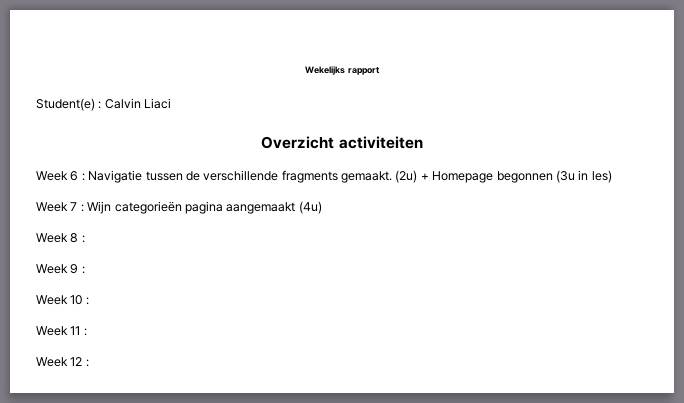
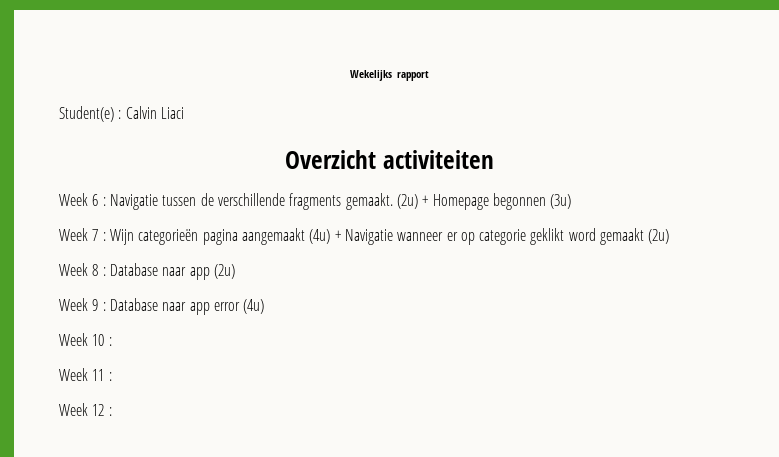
[555,170,612,183] (3u in les) -> [550,194,572,209] (3u)
(322, 207) none -> [334,228,670,245] + Navigatie wanneer er op categorie geklikt word gemaakt (2u)
(85, 239) none -> [109,263,235,280] Database naar app (2u)
(85, 270) none -> [109,298,265,315] Database naar app error (4u)

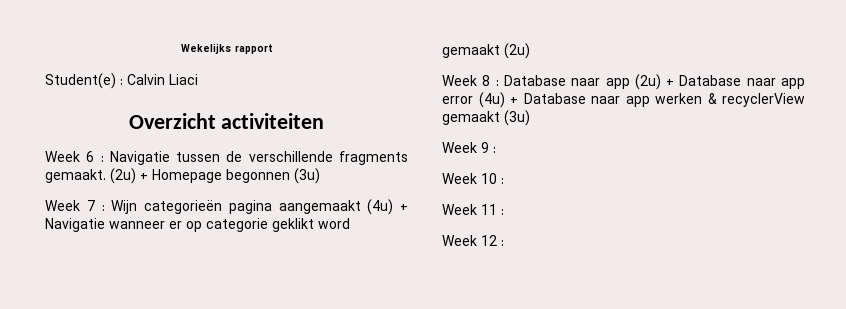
[59,298,106,311] // Week 9 : -> [666,79,675,86] +
(265, 306) none -> [510,93,805,107] [442,110,530,126] [442,142,496,153] + Database naar app werken & recyclerView gemaakt (3u) // Week 9 :

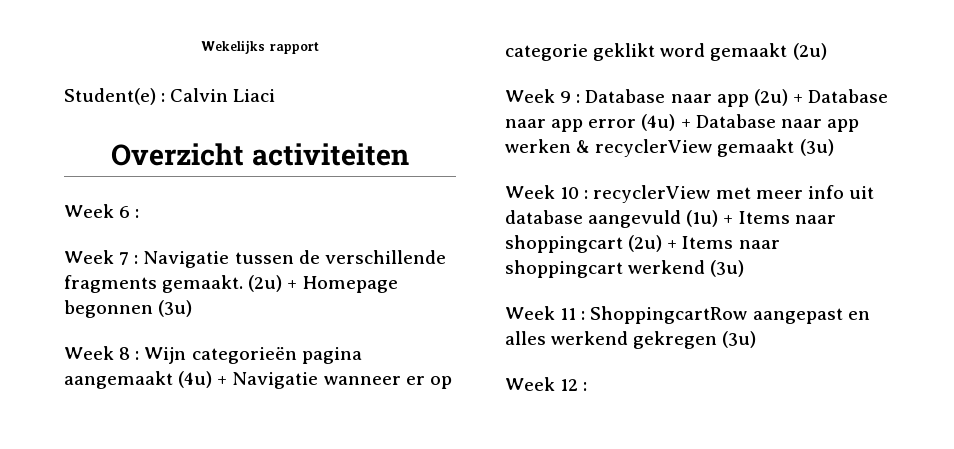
(104, 159) none -> [64,250,139,265] // Week 7 :
[86,200,95,211] 7 -> [119,347,131,360] 8
[482,75,491,86] 8 -> [560,91,572,103] 9
[442,142,496,153] // Week 9 : -> (834, 147) none
[442,204,504,215] // Week 11 : -> [593,185,874,203] [505,210,836,228] [505,235,780,253] [505,260,745,278] [505,306,870,324] [505,331,757,349] recyclerView met meer info uit database aangevuld (1u) + Items naar shoppingcart (2u) + Items naar shoppingcart werkend (3u) // Week 11 : ShoppingcartRow aangepast en alles werkend gekregen (3u)

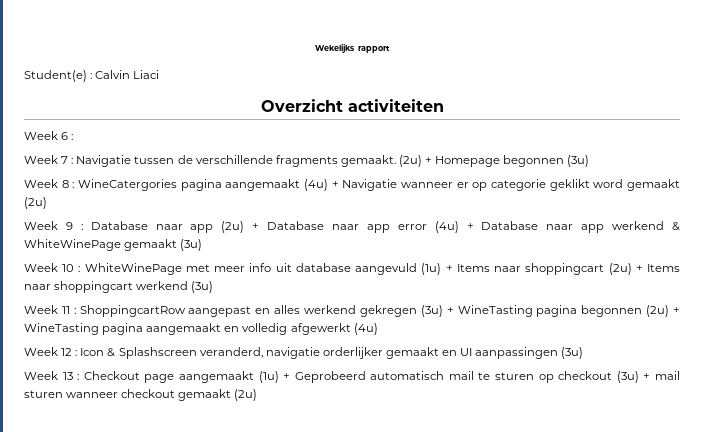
[144,347,297,364] Wijn categorieën -> [78,179,177,191] WineCatergories
[505,139,713,157] werken & recyclerView -> [612,221,681,231] [24,239,121,251] werkend & WhiteWinePage
[593,185,711,203] recyclerView -> [84,263,182,275] WhiteWinePage
[505,377,588,391] // Week 12 : -> [446,305,681,317] [24,323,378,335] [24,347,584,359] [24,371,680,383] [24,389,258,401] + WineTasting pagina begonnen (2u) + WineTasting pagina aangemaakt en volledig afgewerkt (4u) // Week 12 : Icon & Splashscreen veranderd, navigatie orderlijker gemaakt en UI aanpassingen (3u) // Week 13 : Checkout page aangemaakt (1u) + Geprobeerd automatisch mail te sturen op checkout (3u) + mail sturen wanneer checkout gemaakt (2u)

